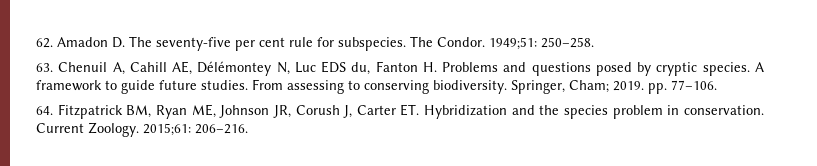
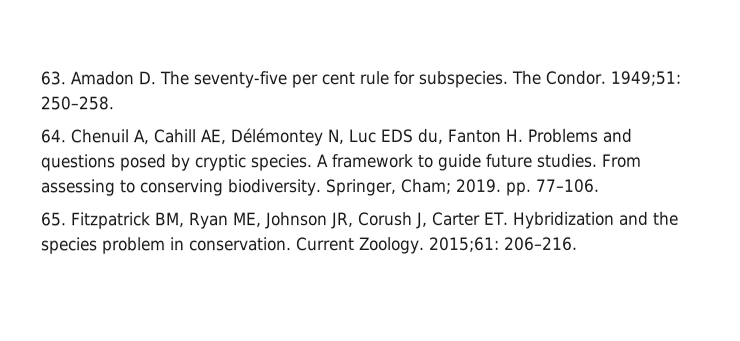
[36,38,53,48] 62. -> [40,71,66,86] 63.
[36,63,53,72] 63. -> [40,129,66,144] 64.
[36,106,53,115] 64. -> [41,212,67,227] 65.

